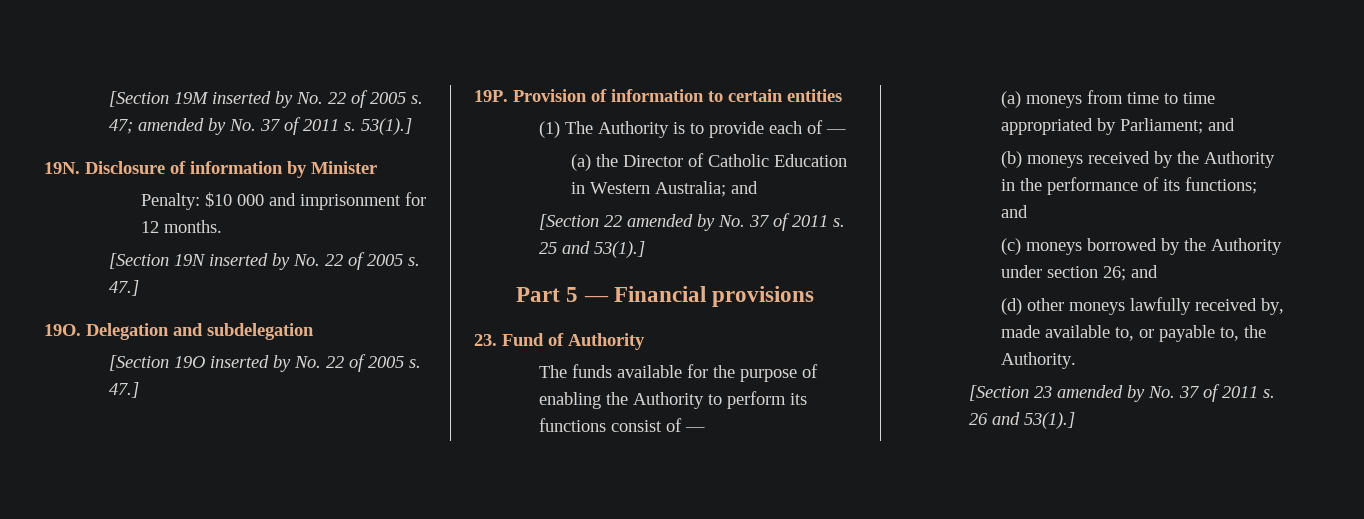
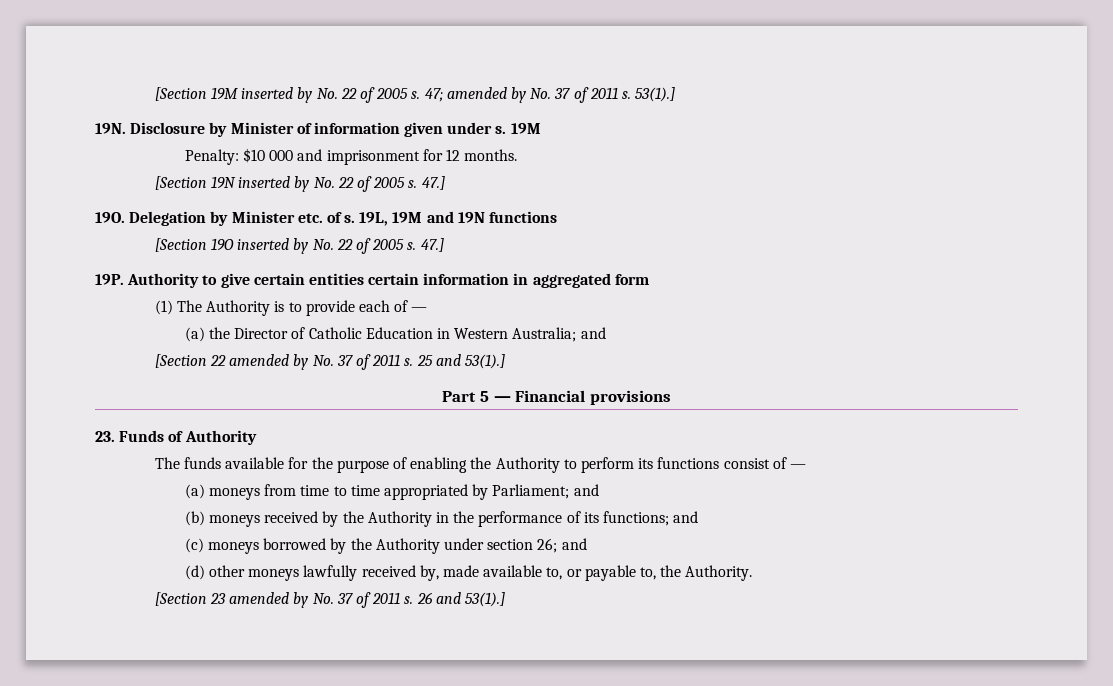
[170,161,377,178] of information by Minister -> [209,122,541,137] by Minister of information given under s. 19M
[173,323,314,340] and subdelegation -> [210,211,558,226] by Minister etc. of s. 19L, 19M and 19N functions
[513,89,842,102] Provision of information to certain entities -> [127,273,649,288] Authority to give certain entities certain information in aggregated form
[502,333,544,346] Fund -> [119,430,165,442] Funds

